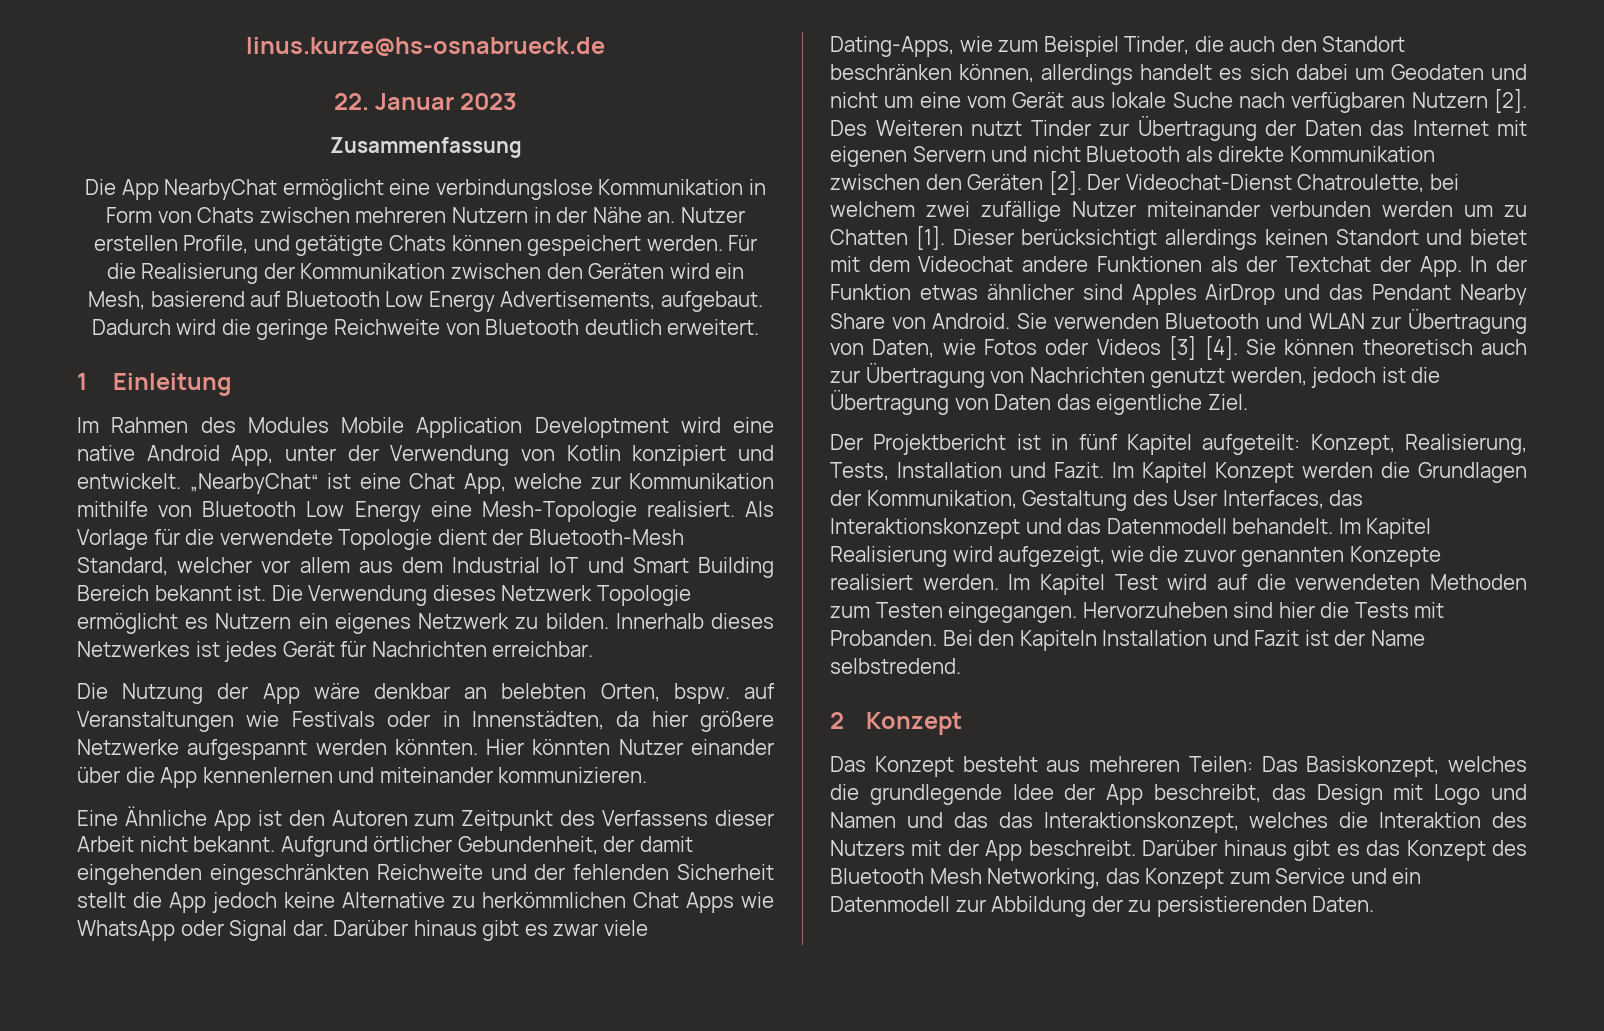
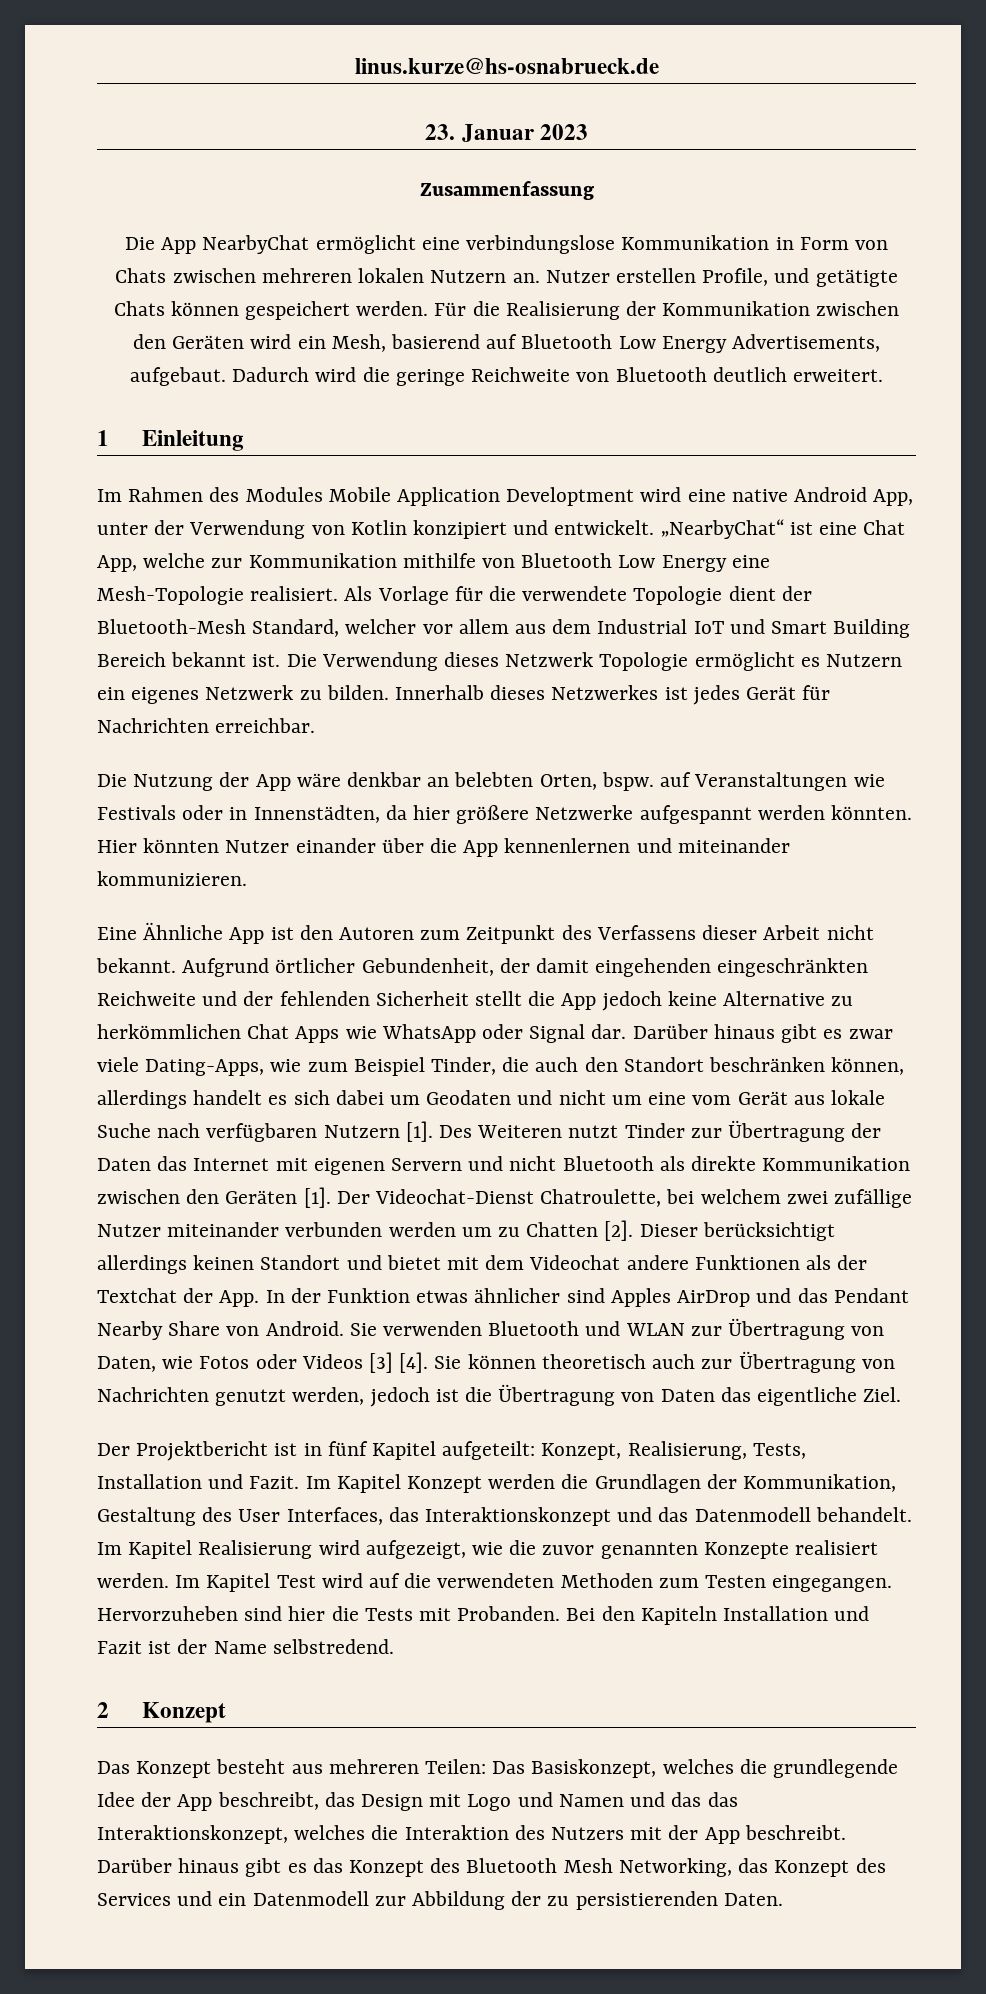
[333,93,369,110] 22. -> [425,124,456,140] 23.
[452,207,642,223] Nutzern in der Nähe -> [358,268,507,283] lokalen Nutzern
[1494,89,1527,113] [2]. -> [405,1121,433,1142] [1].
[1048,171,1082,195] [2]. -> [303,1187,331,1208] [1].
[915,226,945,250] [1]. -> [604,1220,634,1241] [2].
[1229,868,1346,884] zum Service -> [855,1858,886,1873] [97,1893,171,1906] des Services

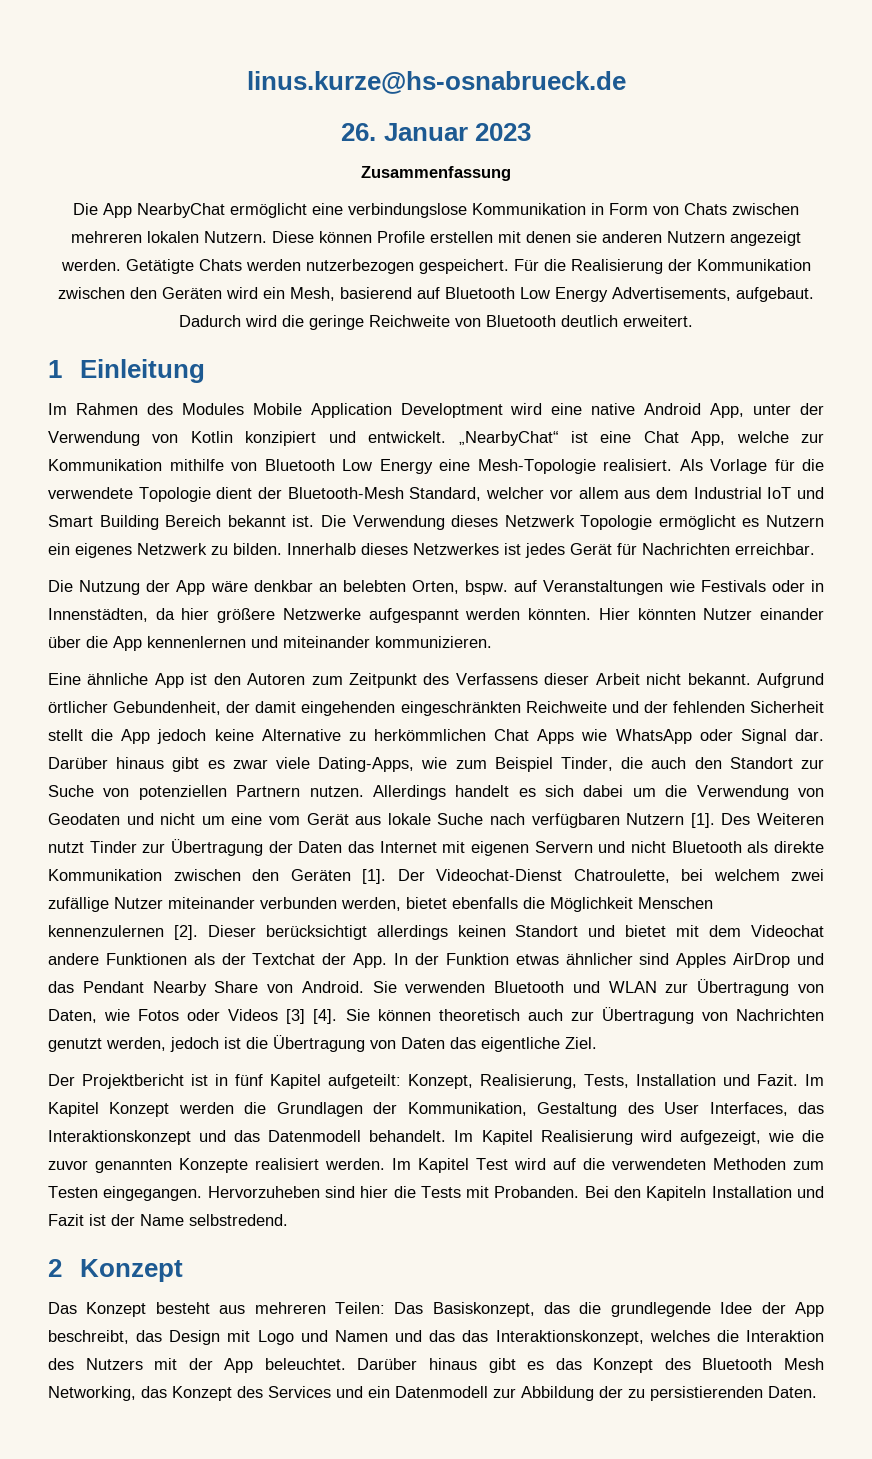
[425,124,456,140] 23. -> [341,123,377,141] 26.
[430,268,898,287] [113,301,429,320] Nutzern an. Nutzer erstellen Profile, und getätigte Chats können gespeichert werden. -> [204,231,801,246] [60,259,509,274] Nutzern. Diese können Profile erstellen mit denen sie anderen Nutzern angezeigt werden. Getätigte Chats werden nutzerbezogen gespeichert.
[143,922,224,940] Ähnliche -> [87,673,149,685] ähnliche
[709,1057,905,1075] [97,1090,187,1109] beschränken können, allerdings -> [801,759,825,769] [48,785,446,800] zur Suche von potenziellen Partnern nutzen. Allerdings
(421, 1100) none -> [665,785,824,800] die Verwendung von
[388,1222,599,1237] werden um zu Chatten -> [341,897,713,912] [48,925,164,937] werden, bietet ebenfalls die Möglichkeit Menschen kennenzulernen
[662,1759,734,1774] welches -> [544,1302,571,1314] das
[744,1825,846,1840] beschreibt. -> [264,1358,346,1370] beleuchtet.

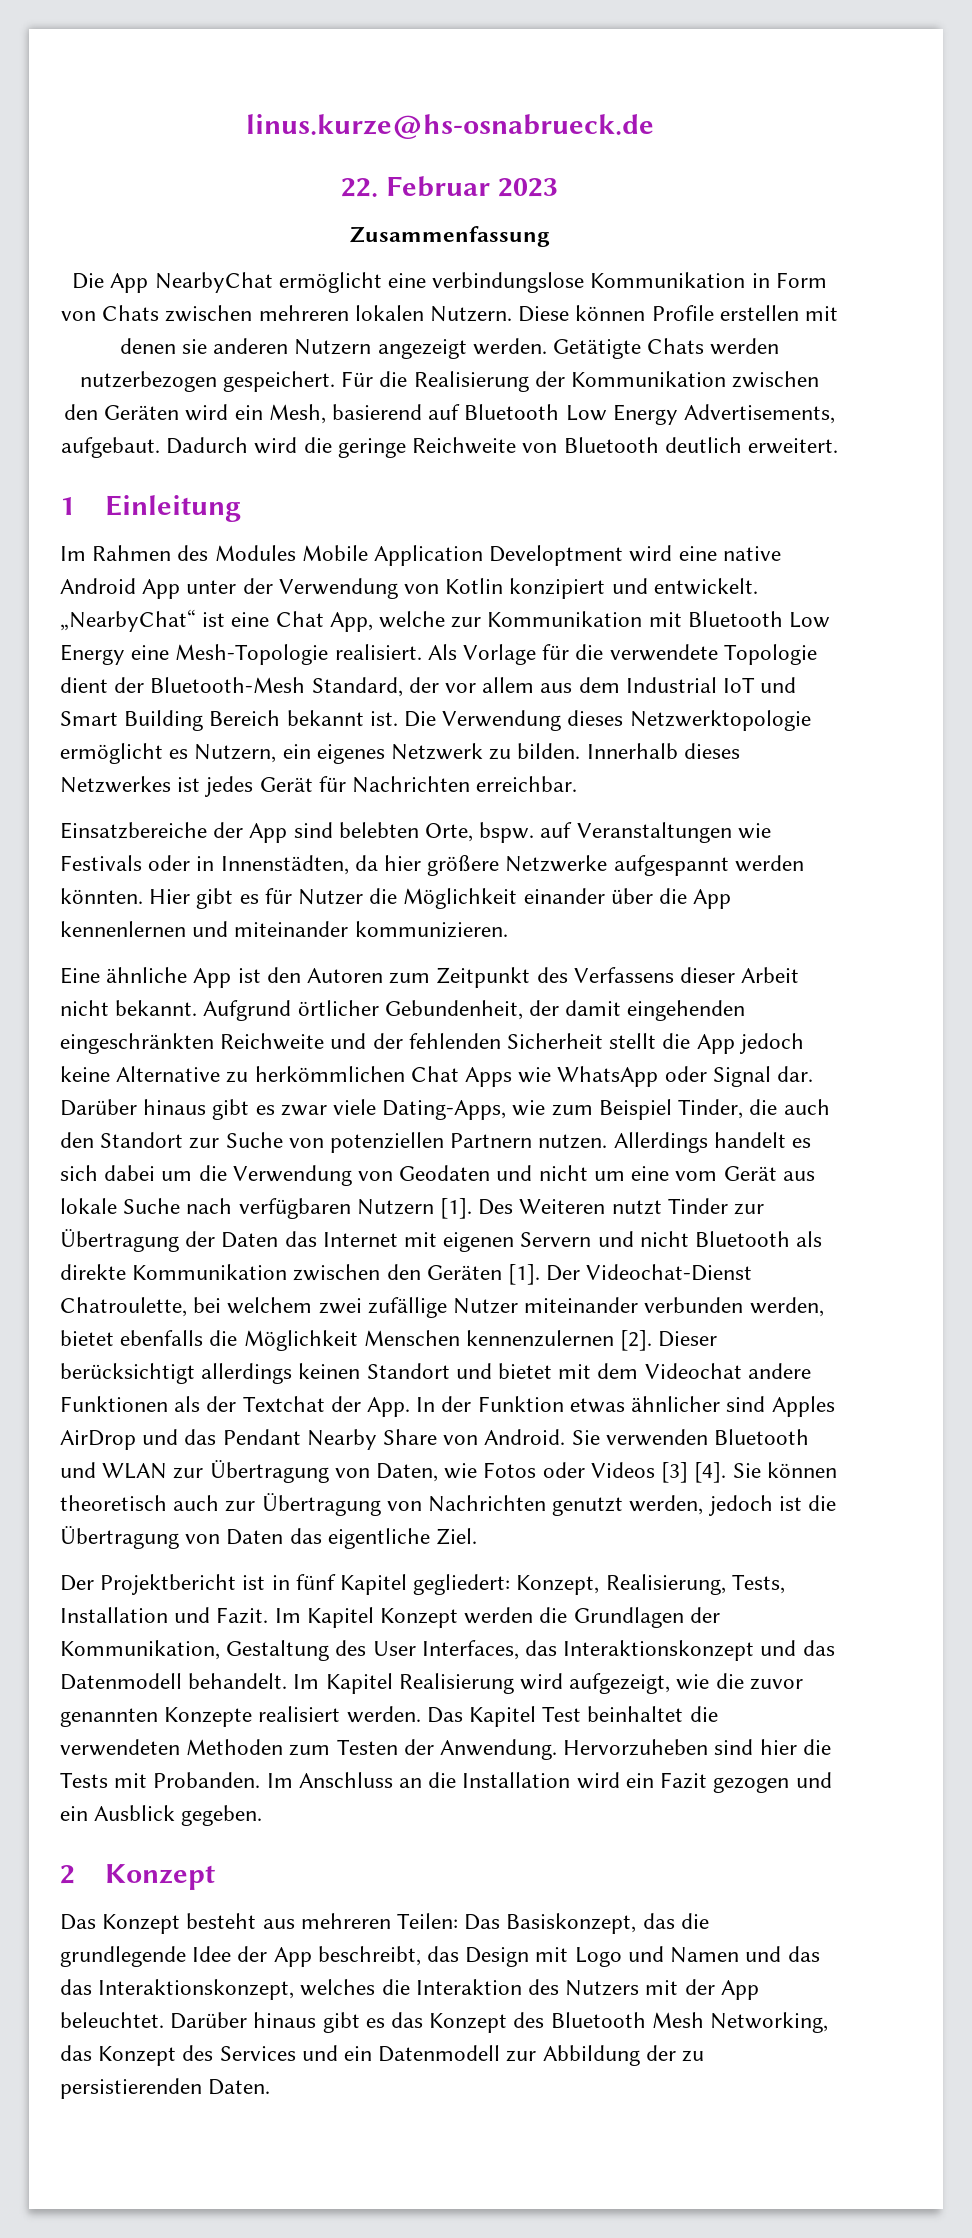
[341,123,468,141] 26. Januar -> [341,176,490,197] 22. Februar
[710,403,745,418] App, -> [142,579,181,599] App
[169,459,257,471] mithilfe von -> [648,612,682,627] mit
[486,487,545,499] welcher -> [408,677,439,693] der
[504,515,653,530] Netzwerk Topologie -> [629,710,811,731] Netzwerktopologie
[766,515,825,527] Nutzern -> [194,744,277,763] Nutzern,
[48,580,460,595] Die Nutzung der App wäre denkbar an belebten Orten, -> [60,822,474,843] Einsatzbereiche der App sind belebten Orte,
[637,608,753,620] könnten Nutzer -> [196,888,518,909] gibt es für Nutzer die Möglichkeit
[328,1074,401,1089] aufgeteilt: -> [413,1574,511,1595] gegliedert:
[392,1158,411,1170] Im -> [426,1707,463,1723] Das
[514,1158,576,1170] wird auf -> [587,1706,684,1722] beinhaltet
[103,1186,203,1201] eingegangen. -> [403,1739,558,1760] der Anwendung.
[584,1186,824,1201] [48,1214,288,1226] Bei den Kapiteln Installation und Fazit ist der Name selbstredend. -> [266,1772,832,1793] [60,1805,263,1826] Im Anschluss an die Installation wird ein Fazit gezogen und ein Ausblick gegeben.

